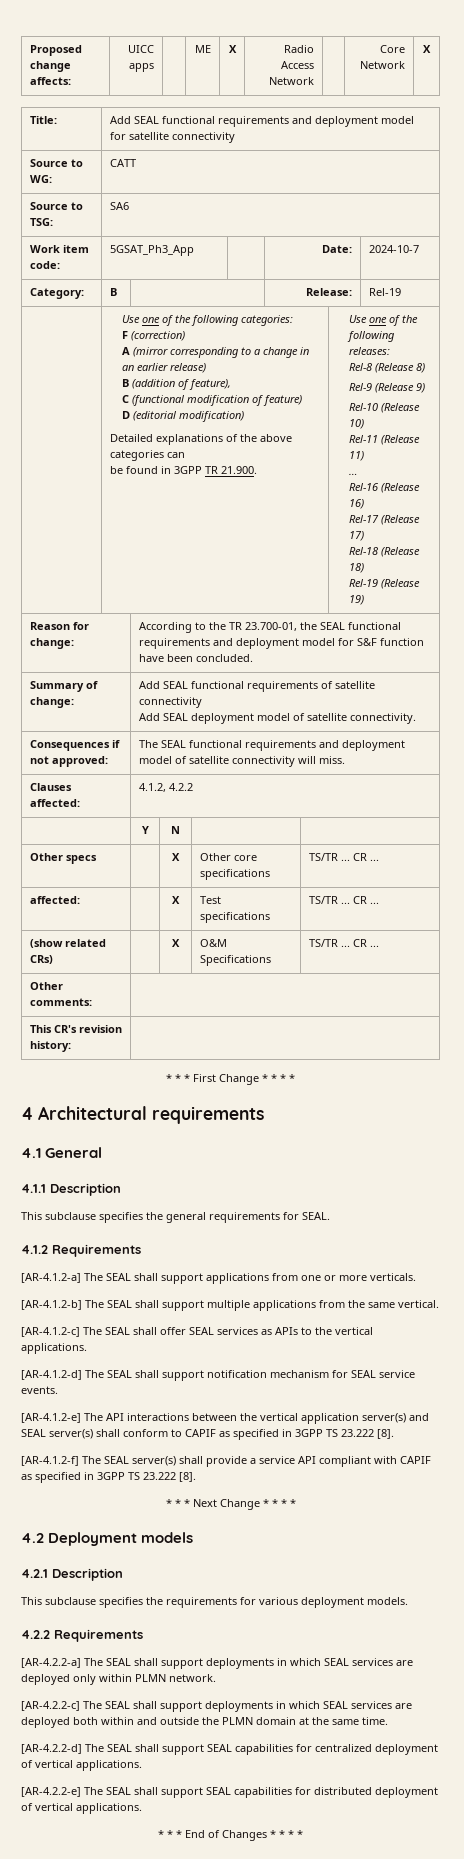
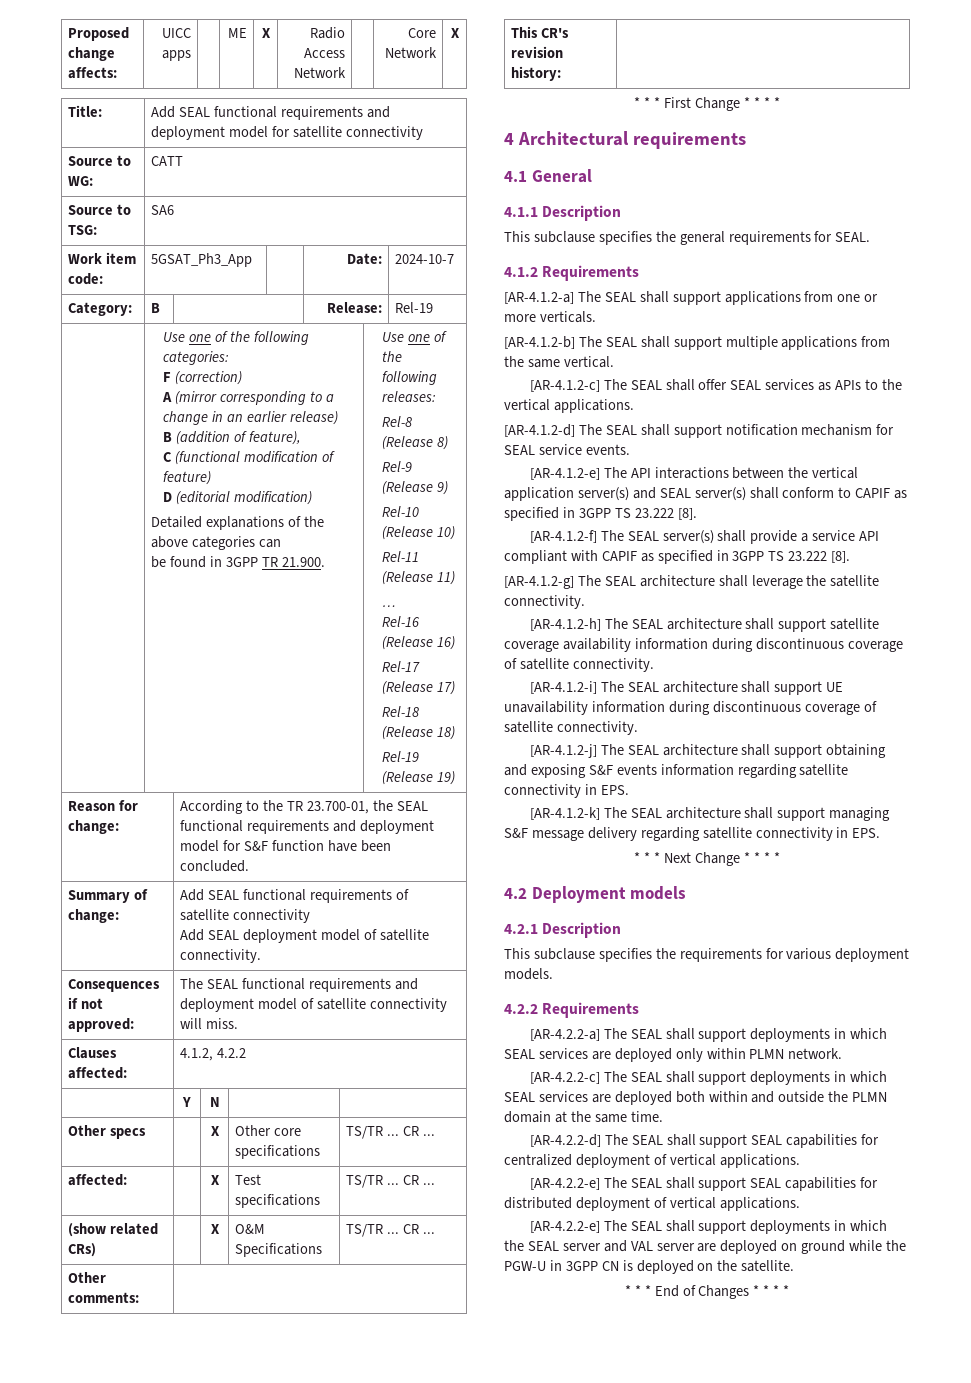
(196, 1477) none -> [504,575,880,589] [504,595,585,609] [529,618,880,632] [504,638,903,652] [504,658,654,672] [529,681,844,695] [504,701,877,715] [504,721,638,735] [529,744,887,758] [504,764,849,778] [504,784,629,798] [529,807,891,821] [504,827,881,841] // [AR-4.1.2-g] The SEAL architecture shall leverage the satellite connectivity. // [AR-4.1.2-h] The SEAL architecture shall support satellite coverage availability information during discontinuous coverage of satellite connectivity. // [AR-4.1.2-i] The SEAL architecture shall support UE unavailability information during discontinuous coverage of satellite connectivity. // [AR-4.1.2-j] The SEAL architecture shall support obtaining and exposing S&F events information regarding satellite connectivity in EPS. // [AR-4.1.2-k] The SEAL architecture shall support managing S&F message delivery regarding satellite connectivity in EPS.
(142, 1808) none -> [529,1220,888,1234] [504,1240,907,1254] [504,1260,795,1274] // [AR-4.2.2-e] The SEAL shall support deployments in which the SEAL server and VAL server are deployed on ground while the PGW-U in 3GPP CN is deployed on the satellite.

